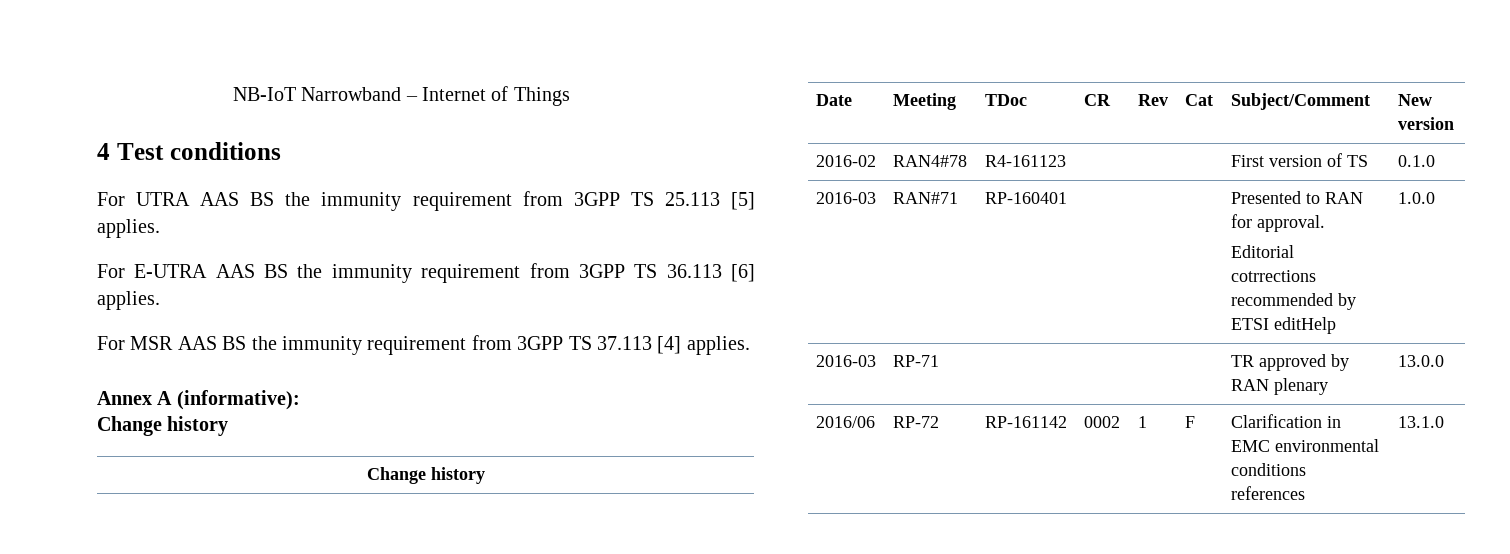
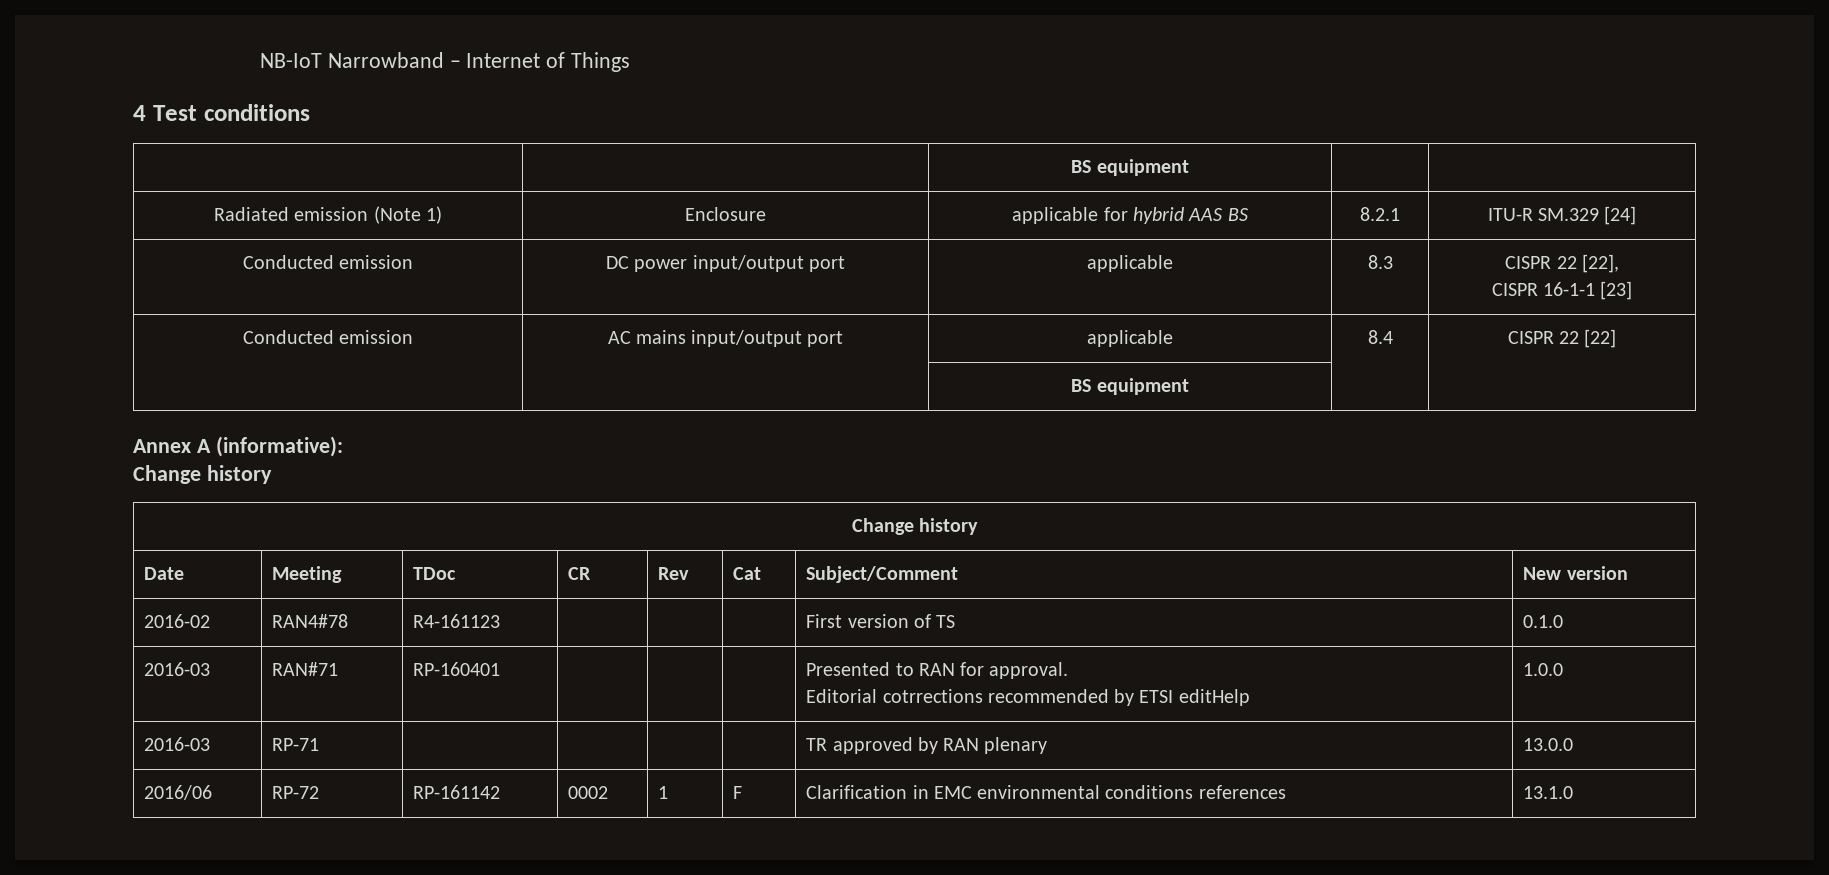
[97,191,756,211] [97,219,160,238] [97,263,756,283] [97,291,160,310] [97,335,750,355] // For UTRA AAS BS the immunity requirement from 3GPP TS 25.113 [5] applies. // For E-UTRA AAS BS the immunity requirement from 3GPP TS 36.113 [6] applies. // For MSR AAS BS the immunity requirement from 3GPP TS 37.113 [4] applies. -> [1071,159,1189,176] [214,206,442,224] [685,207,766,221] [1012,207,1249,224] [1360,207,1400,221] [1487,206,1637,225] [242,255,414,269] [606,255,845,272] [1087,255,1173,272] [1367,255,1393,269] [1505,254,1619,273] [1491,281,1633,300] [242,330,414,344] [607,330,844,347] [1087,330,1173,347] [1367,330,1393,344] [1507,329,1617,348] [1071,378,1189,395] // | | BS equipment | | // Radiated emission (Note 1) | Enclosure | applicable for hybrid AAS BS | 8.2.1 | ITU-R SM.329 [24] // Conducted emission | DC power input/output port | applicable | 8.3 | CISPR 22 [22], // CISPR 16-1-1 [23] // Conducted emission | AC mains input/output port | applicable | 8.4 | CISPR 22 [22] // | | BS equipment | |

